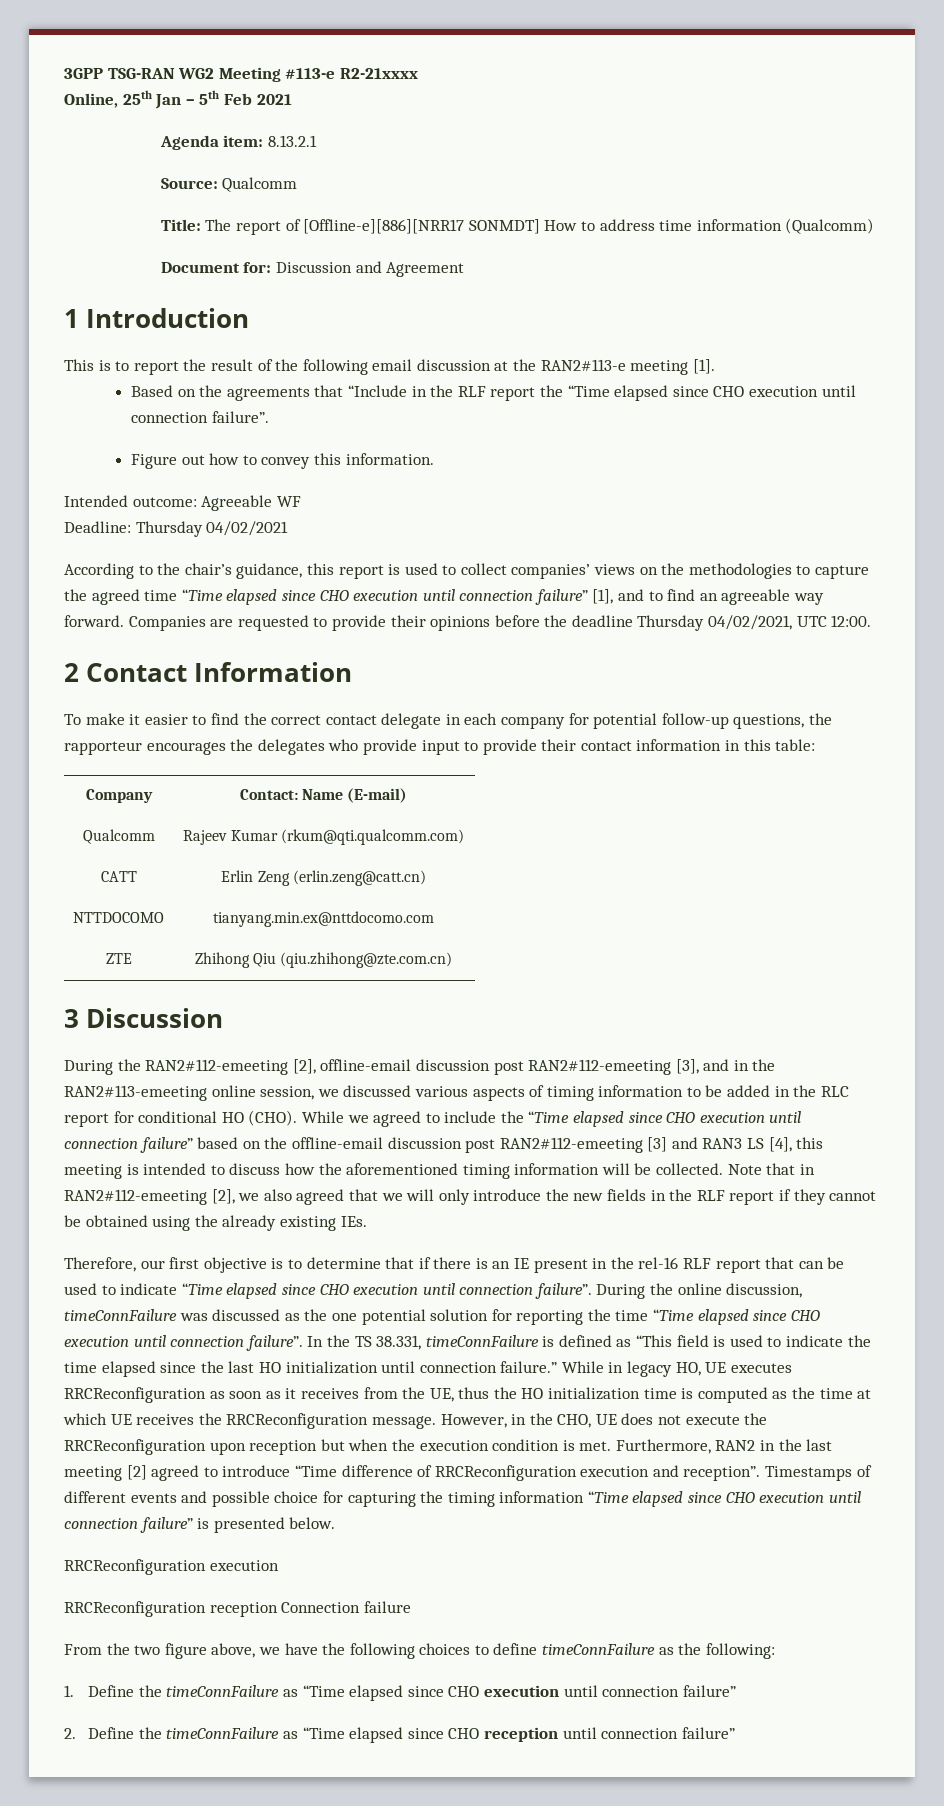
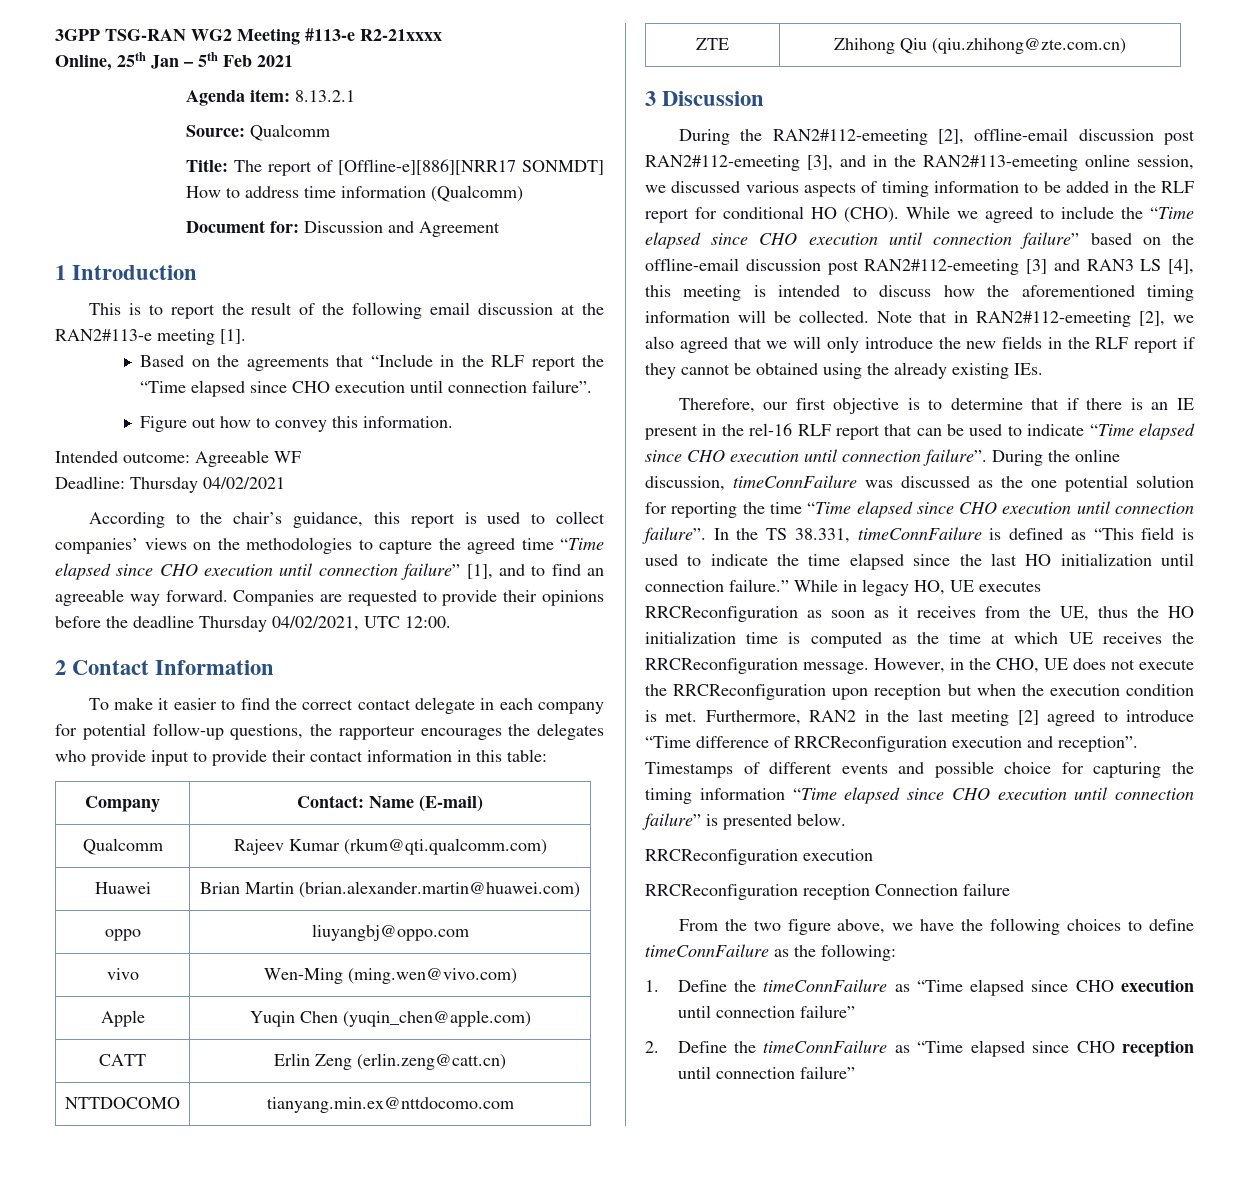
(465, 837) none -> [94,882,151,894] [200,881,580,898] [104,929,141,941] [311,924,469,941] [106,968,139,980] [263,968,517,984] [100,1010,145,1027] [249,1010,531,1027] // Huawei | Brian Martin (brian.alexander.martin@huawei.com) // oppo | liuyangbj@oppo.com // vivo | Wen-Ming (ming.wen@vivo.com) // Apple | Yuqin Chen (yuqin_chen@apple.com)
[820,1086,849,1097] RLC -> [1161,181,1194,193] RLF

